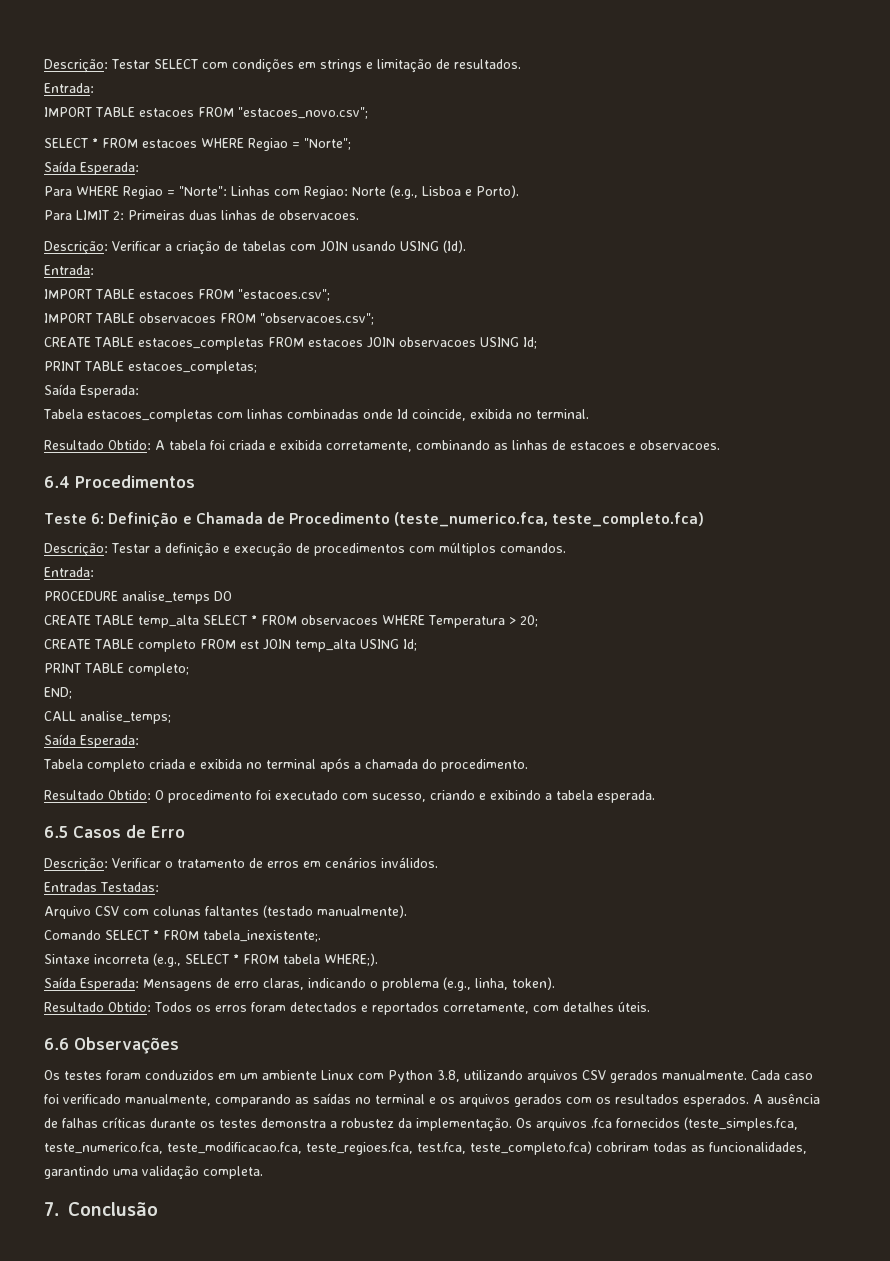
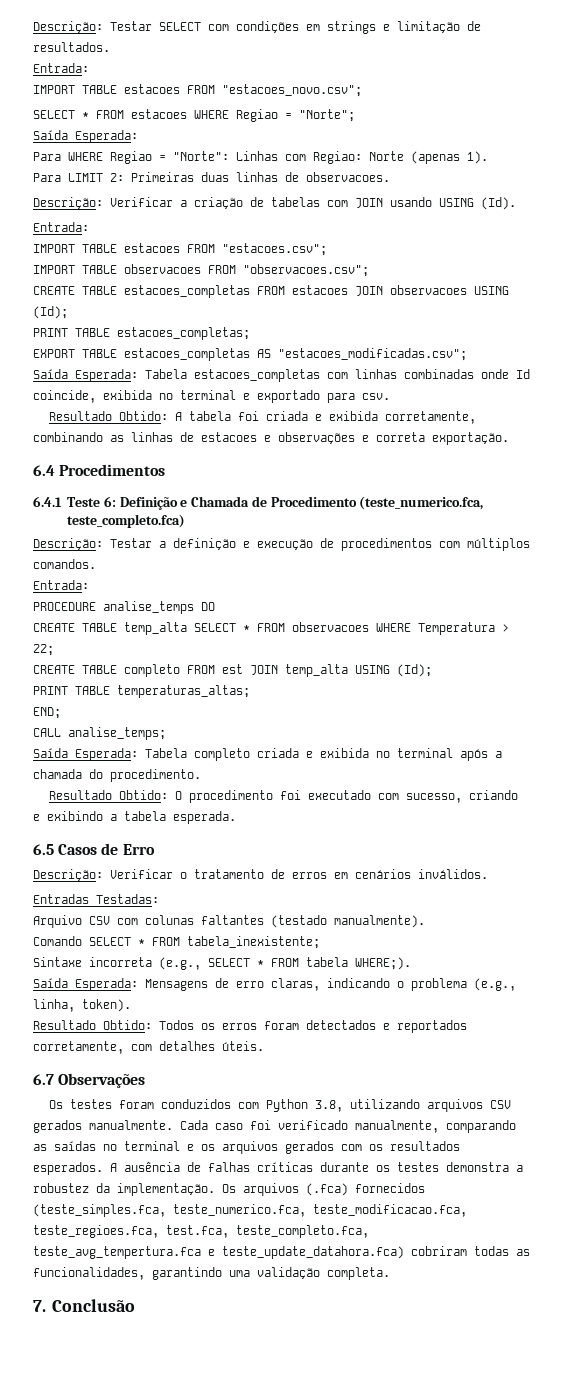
[390,185,519,199] (e.g., Lisboa e Porto). -> [411,151,488,164] (apenas 1).
[523,337,537,349] Id; -> [33,306,68,319] (Id);
[44,384,139,398] // Saída Esperada: // -> [33,348,467,361] [33,369,138,382] // EXPORT TABLE estacoes_completas AS "estacoes_modificadas.csv"; // Saída Esperada:
[536,409,589,419] terminal. -> [180,390,390,403] terminal e exportado para csv.
[640,440,720,450] observacoes. -> [278,432,509,445] observações e correta exportação.
(195, 481) none -> [33,496,62,507] 6.4.1
[519,615,538,627] 20; -> [33,644,54,656] 22;
[403,639,417,651] [44,663,189,676] Id; // PRINT TABLE completo; -> [397,664,432,677] [33,685,250,698] (Id); // PRINT TABLE temperaturas_altas;
(139, 741) // -> (138, 754) none
[203,930,321,942] tabela_inexistente;. -> [187,936,320,949] tabela_inexistente;
[44,1038,69,1050] 6.6 -> [33,1074,54,1085] 6.7
[218,1070,354,1080] em um ambiente Linux -> (232, 1104) none
[591,1118,612,1128] .fca -> [306,1183,348,1196] (.fca)
[470,1141,592,1155] teste_completo.fca) -> [236,1225,369,1238] [33,1246,404,1259] teste_completo.fca, teste_avg_tempertura.fca e teste_update_datahora.fca)

